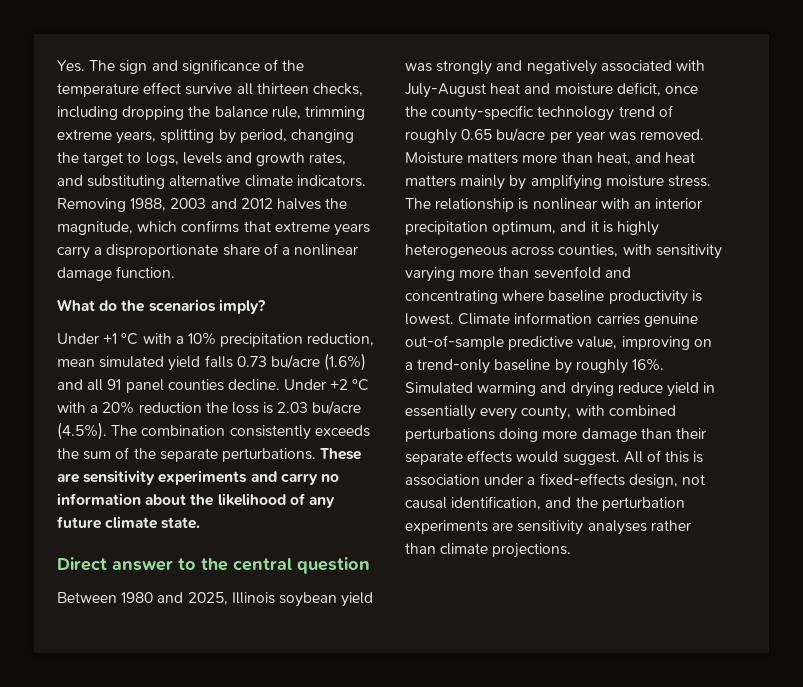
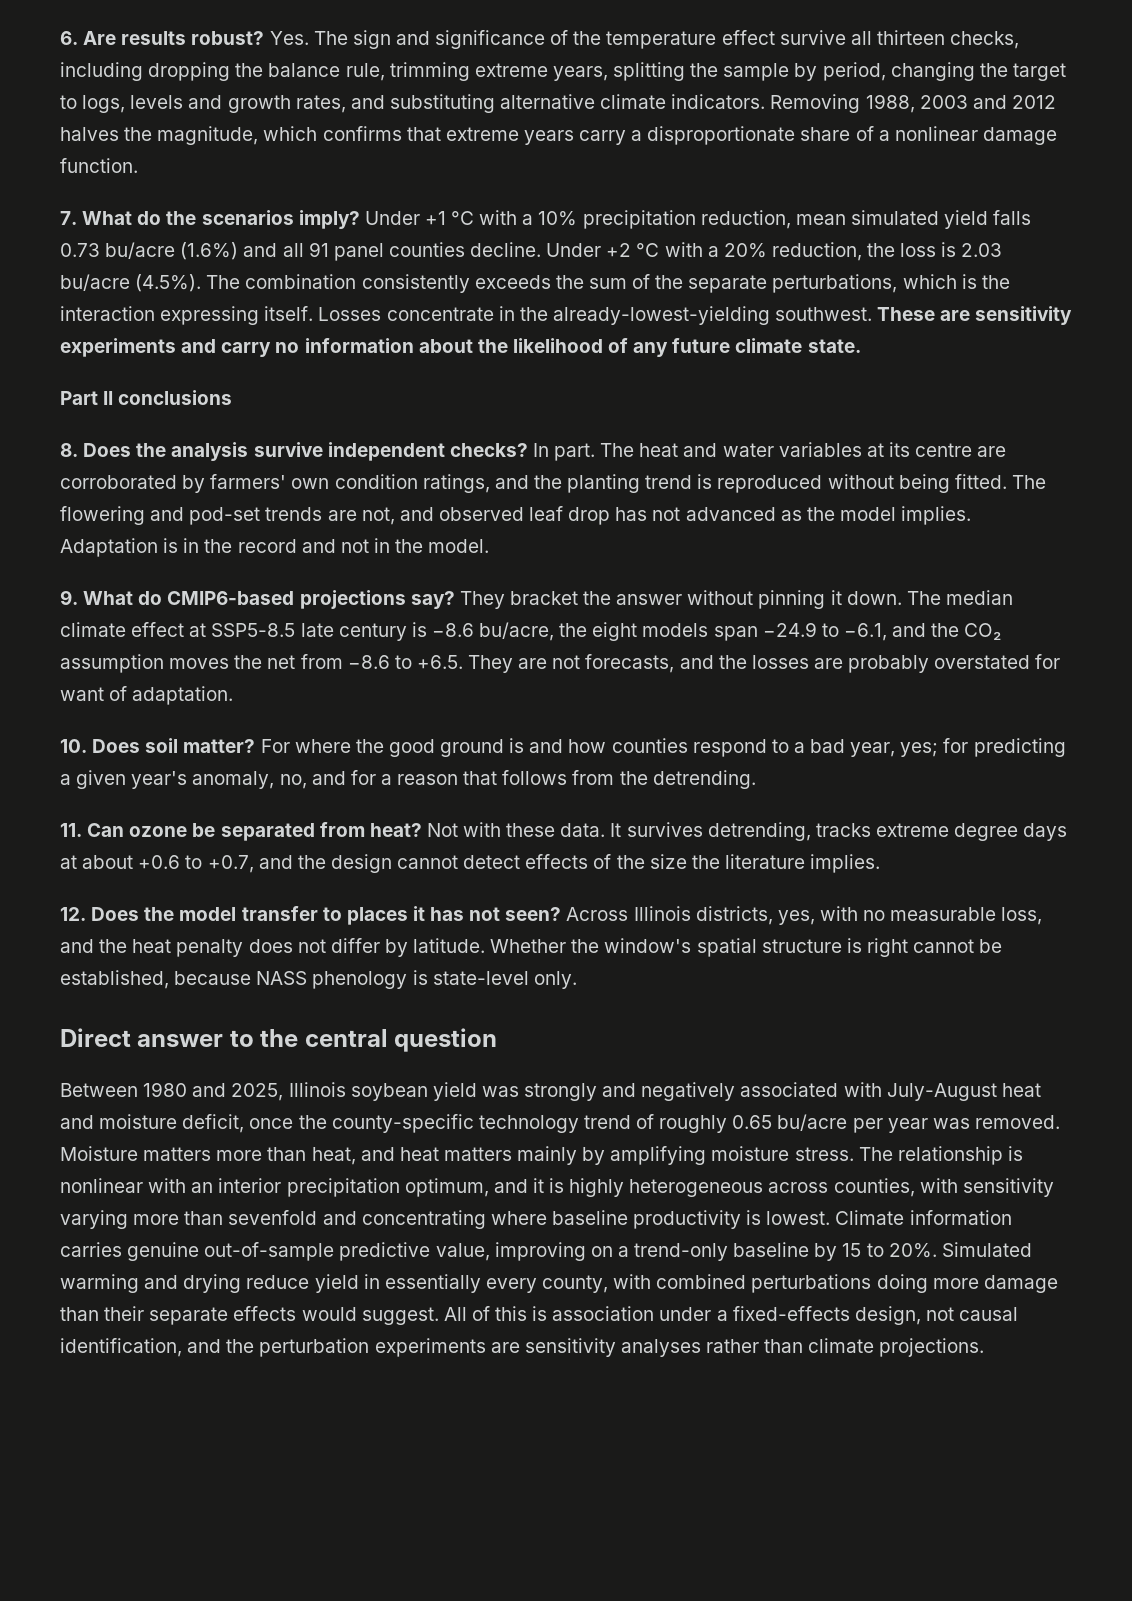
(57, 66) none -> [60,31,265,45] 6. Are results robust?
(215, 136) none -> [690,63,790,81] the sample
(176, 272) none -> [60,211,77,225] 7.
(265, 306) // -> (360, 219) none
[138,402,202,413] reduction -> [771,242,862,261] reduction,
[221,448,316,462] perturbations. -> [772,274,1010,293] [60,306,873,325] perturbations, which is the interaction expressing itself. Losses concentrate in the already-lowest-yielding southwest.
(201, 523) none -> [60,390,233,405] [60,442,1007,461] [60,474,1046,493] [60,506,972,525] [60,538,490,557] [60,590,1013,609] [60,622,1002,641] [60,654,1061,673] [60,686,234,705] [60,738,1066,757] [60,770,756,789] [60,822,1068,841] [60,854,881,873] [60,906,1043,925] [60,938,1003,957] [60,970,577,989] // Part II conclusions // 8. Does the analysis survive independent checks? In part. The heat and water variables at its centre are corroborated by farmers' own condition ratings, and the planting trend is reproduced without being fitted. The flowering and pod-set trends are not, and observed leaf drop has not advanced as the model implies. Adaptation is in the record and not in the model. // 9. What do CMIP6-based projections say? They bracket the answer without pinning it down. The median climate effect at SSP5-8.5 late century is −8.6 bu/acre, the eight models span −24.9 to −6.1, and the CO₂ assumption moves the net from −8.6 to +6.5. They are not forecasts, and the losses are probably overstated for want of adaptation. // 10. Does soil matter? For where the good ground is and how counties respond to a bad year, yes; for predicting a given year's anomaly, no, and for a reason that follows from the detrending. // 11. Can ozone be separated from heat? Not with these data. It survives detrending, tracks extreme degree days at about +0.6 to +0.7, and the design cannot detect effects of the size the literature implies. // 12. Does the model transfer to places it has not seen? Across Illinois districts, yes, with no measurable loss, and the heat penalty does not differ by latitude. Whether the window's spatial structure is right cannot be established, because NASS phenology is state-level only.
[575,358,664,374] roughly 16%. -> [842,1243,937,1258] 15 to 20%.

